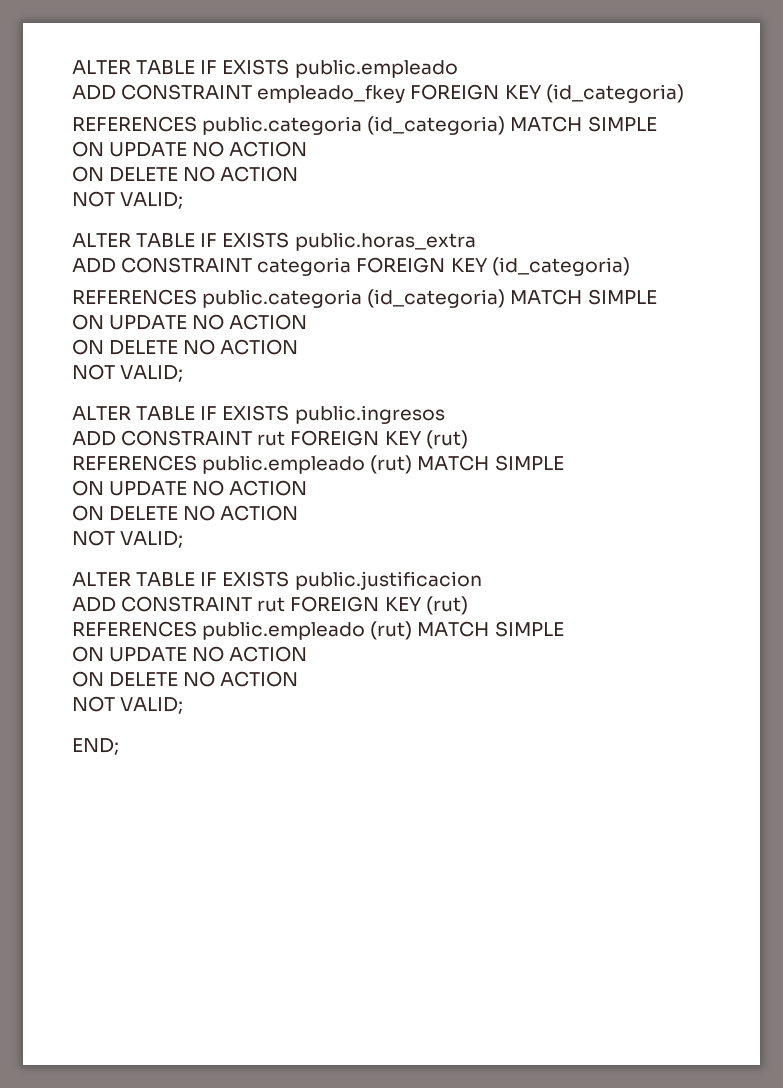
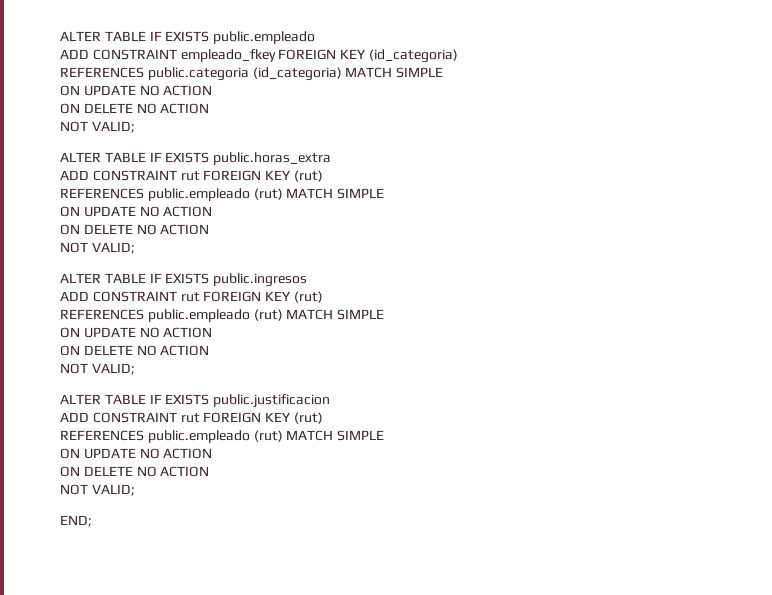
[257,257,630,276] [72,289,506,308] categoria FOREIGN KEY (id_categoria) // REFERENCES public.categoria (id_categoria) -> [180,170,323,182] [60,188,283,201] rut FOREIGN KEY (rut) // REFERENCES public.empleado (rut)

